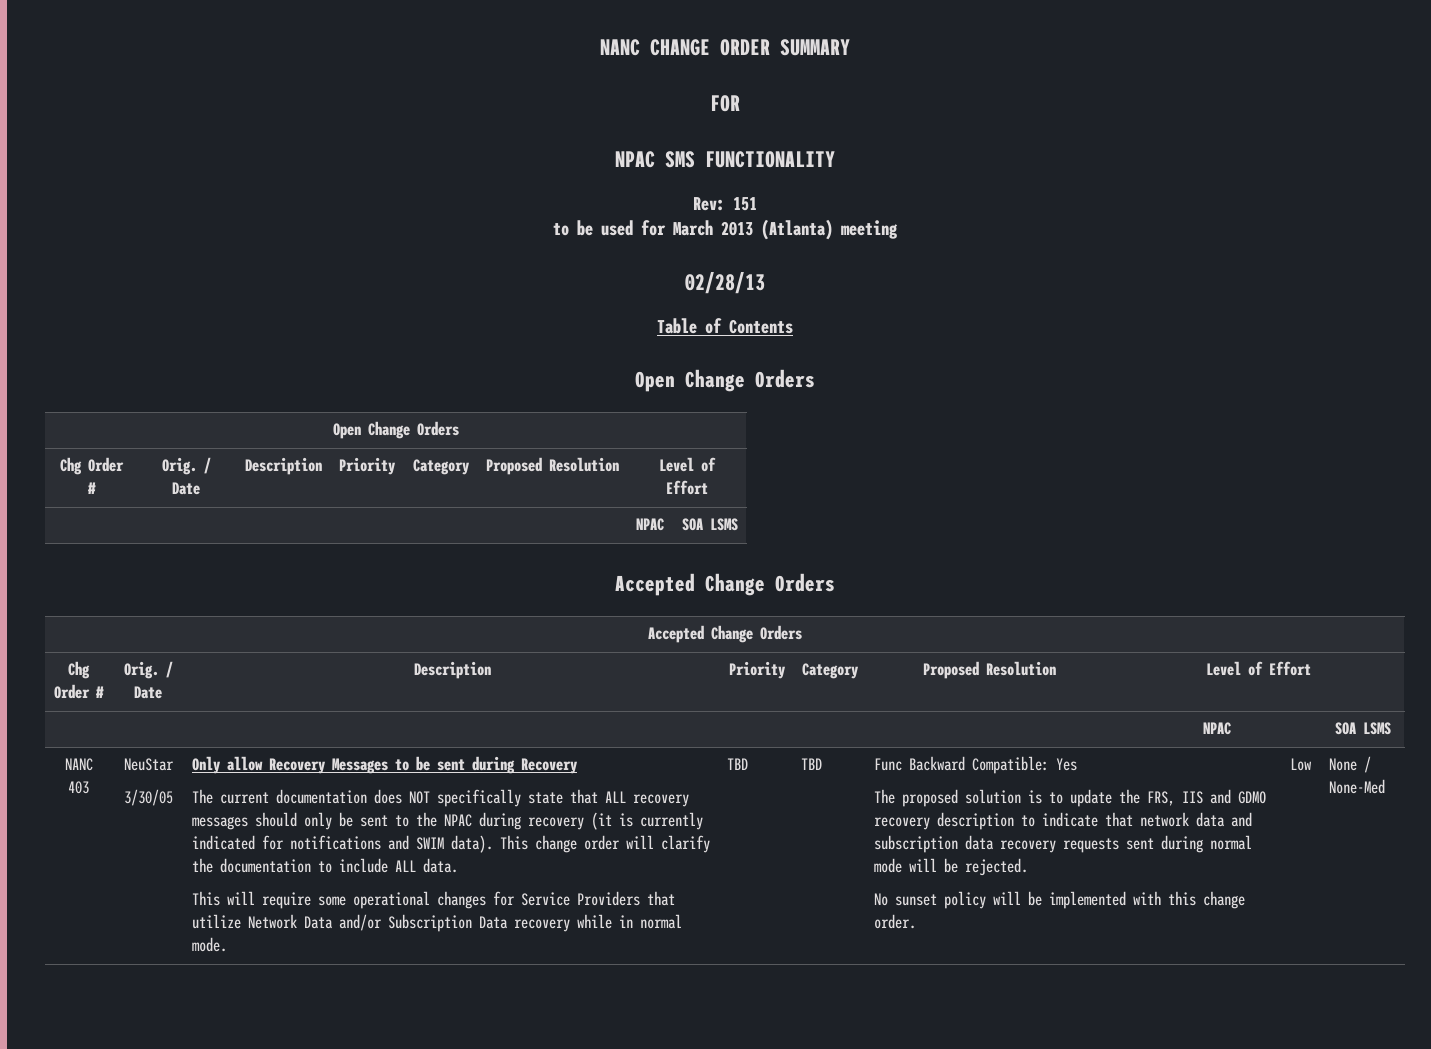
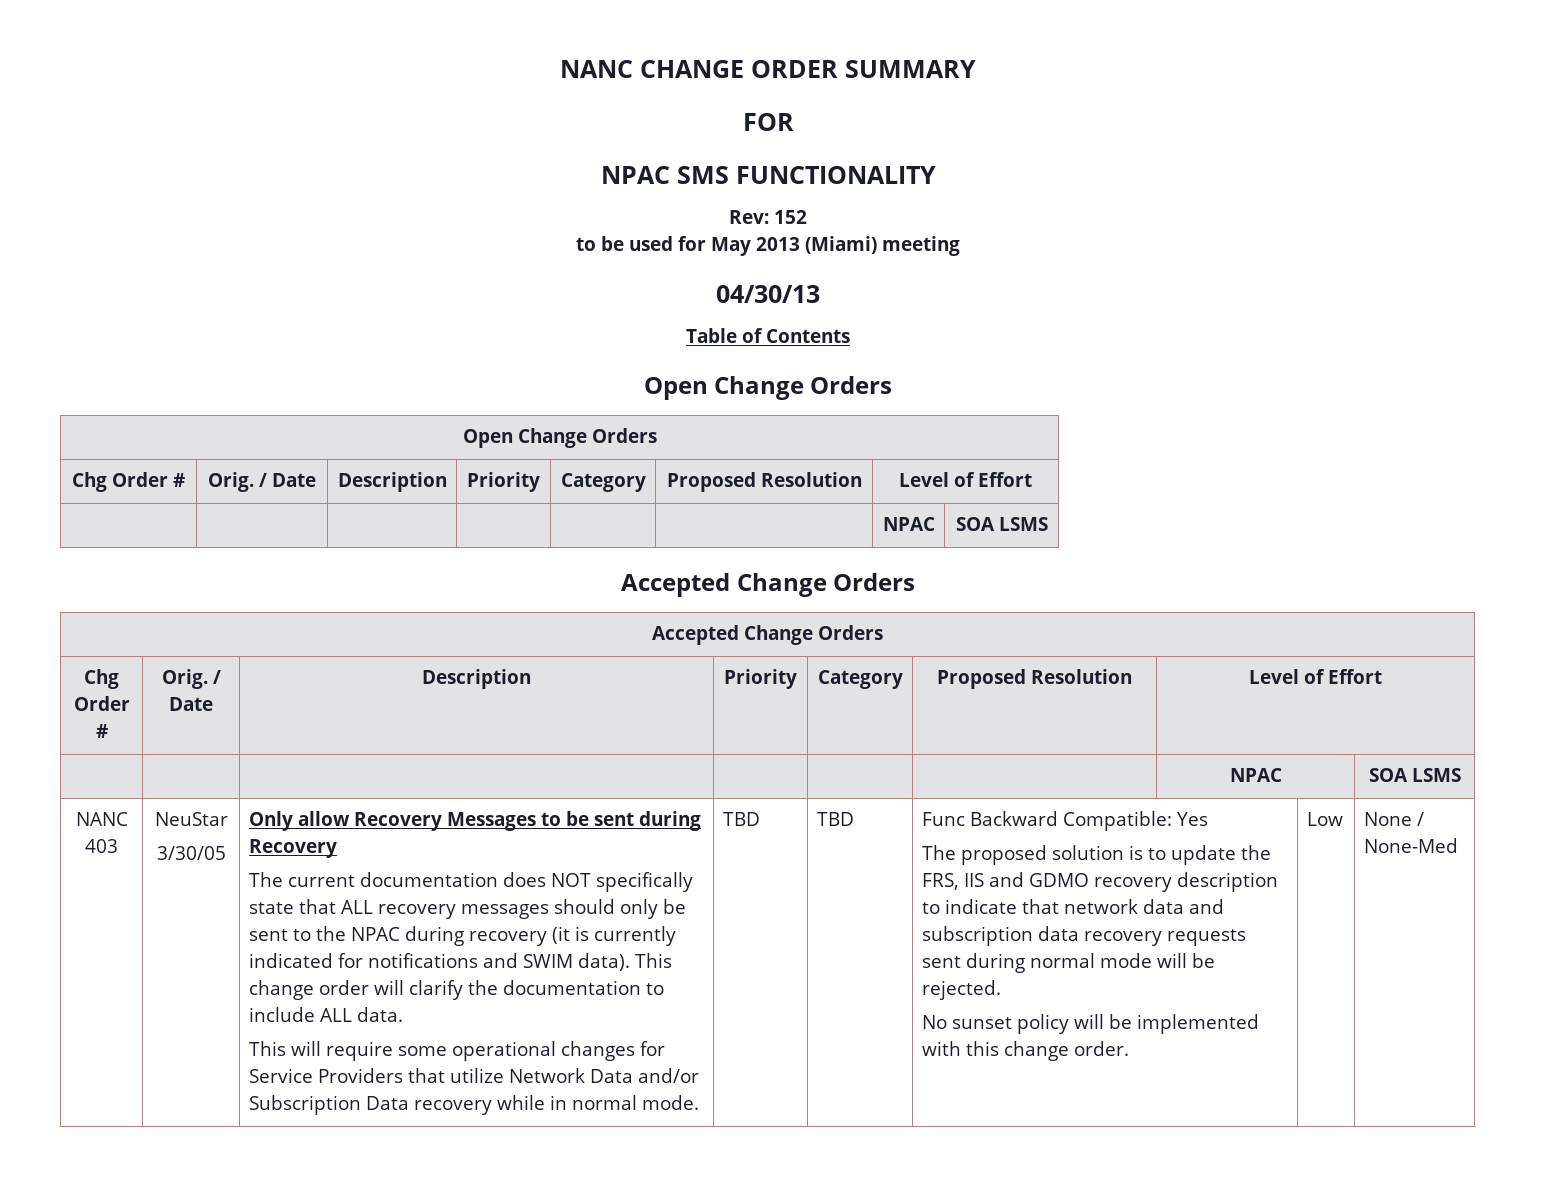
[733,197,757,211] 151 -> [774,210,807,224] 152
[673,219,833,240] March 2013 (Atlanta) -> [711,236,877,256] May 2013 (Miami)
[685,272,765,294] 02/28/13 -> [716,285,820,303] 04/30/13

